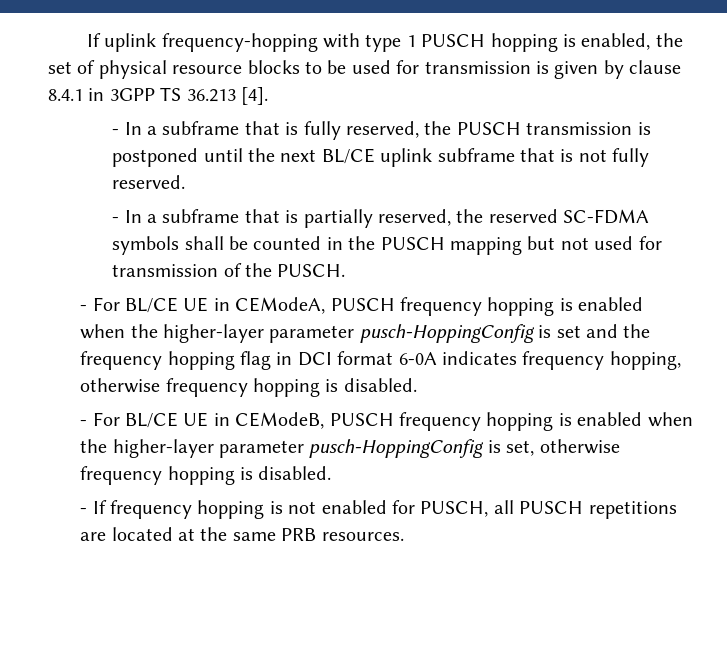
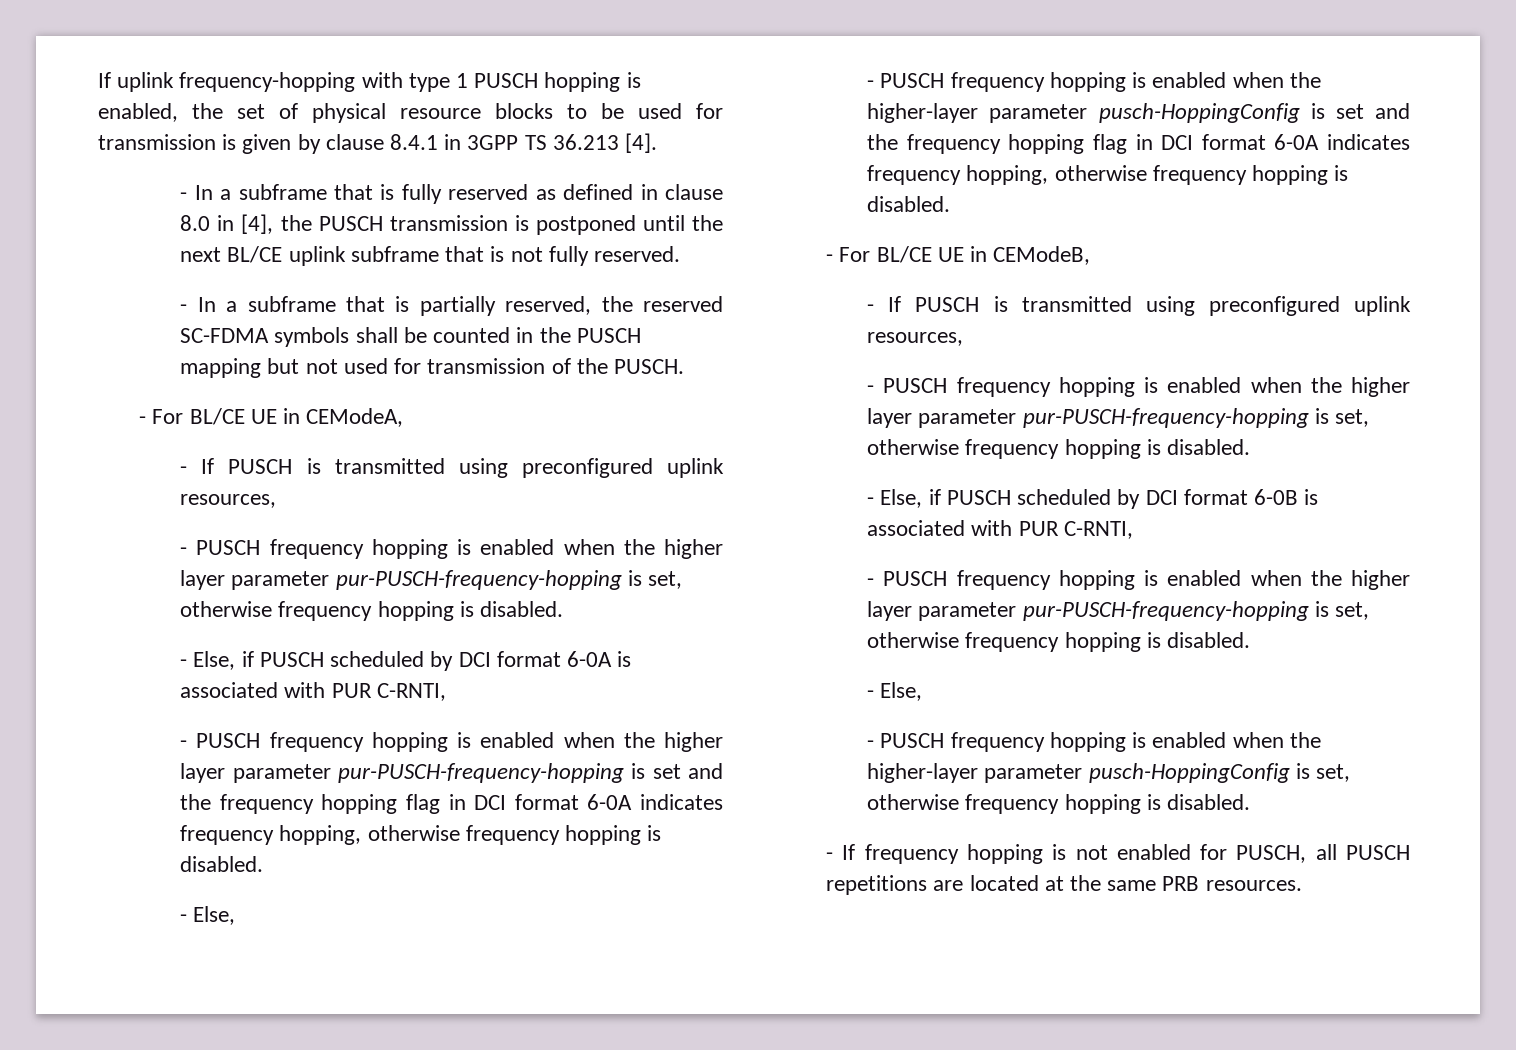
[346,121,420,138] reserved, -> [448,184,723,200] [180,214,274,234] reserved as defined in clause 8.0 in [4],
(326, 305) none -> [180,458,724,478] [180,494,277,508] [180,539,723,559] [180,570,683,590] [180,601,564,621] [180,651,632,671] [180,682,446,701] [180,732,723,752] [180,763,723,783] [180,794,723,814] [180,825,662,845] [180,856,264,872] [180,906,236,925] [867,80,875,88] // - If PUSCH is transmitted using preconfigured uplink resources, // - PUSCH frequency hopping is enabled when the higher layer parameter pur-PUSCH-frequency-hopping is set, otherwise frequency hopping is disabled. // - Else, if PUSCH scheduled by DCI format 6-0A is associated with PUR C-RNTI, // - PUSCH frequency hopping is enabled when the higher layer parameter pur-PUSCH-frequency-hopping is set and the frequency hopping flag in DCI format 6-0A indicates frequency hopping, otherwise frequency hopping is disabled. // - Else, // -
(325, 420) none -> [867,296,1411,316] [867,332,964,346] [867,377,1410,397] [867,408,1370,428] [867,439,1251,459] [867,489,1319,509] [867,520,1133,539] [867,570,1410,590] [867,601,1370,621] [867,632,1251,652] [867,682,923,701] [867,740,875,748] // - If PUSCH is transmitted using preconfigured uplink resources, // - PUSCH frequency hopping is enabled when the higher layer parameter pur-PUSCH-frequency-hopping is set, otherwise frequency hopping is disabled. // - Else, if PUSCH scheduled by DCI format 6-0B is associated with PUR C-RNTI, // - PUSCH frequency hopping is enabled when the higher layer parameter pur-PUSCH-frequency-hopping is set, otherwise frequency hopping is disabled. // - Else, // -

